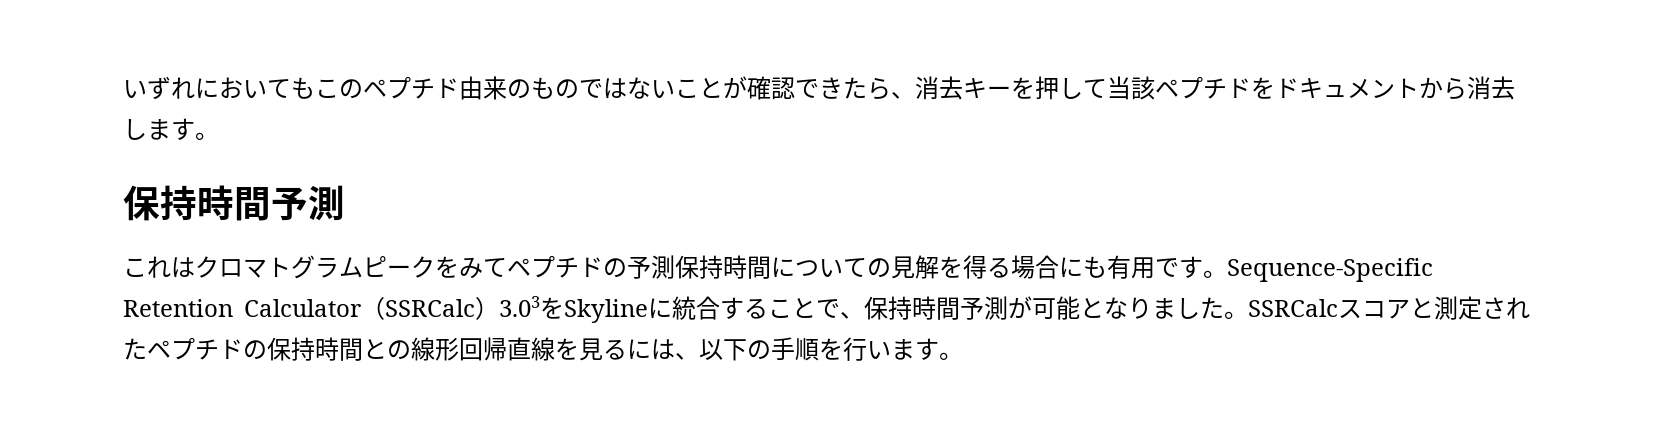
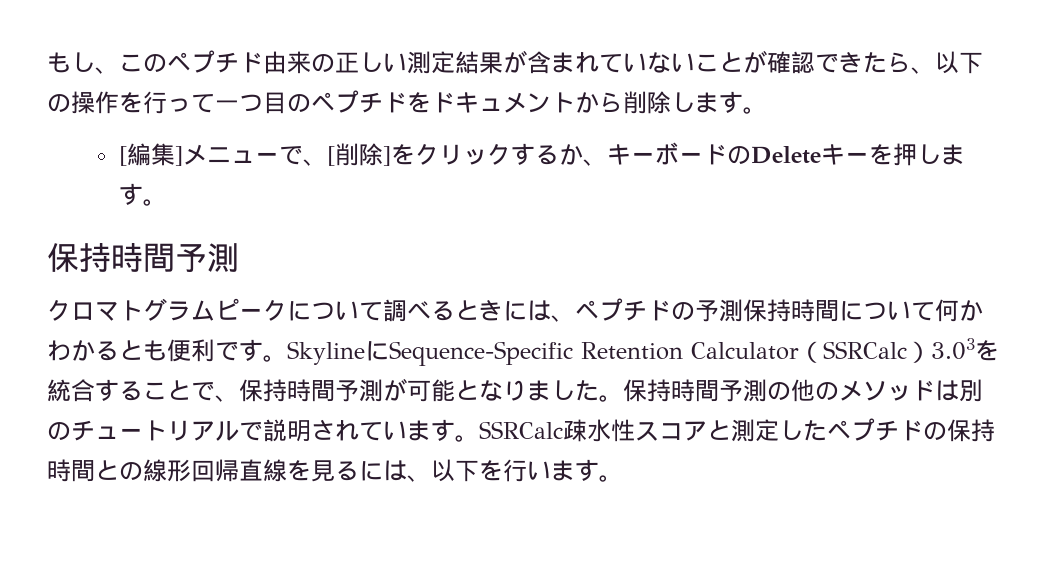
[123,76,315,100] いずれにおいても -> [47,52,119,74] もし、
[531,77,627,99] ものでは -> [335,50,647,74] 正しい測定結果が含まれてい
[915,76,1155,100] 消去キーを押して当該 -> [935,51,983,74] [47,91,311,114] 以下の操作を行って一つ目の
[1467,76,1515,100] 消去 -> [623,91,767,114] [119,142,918,166] 削除します。 // [編集]メニューで、[削除]をクリックするか、キーボードのDeleteキーを押
[123,256,195,278] これは -> (239, 257) none
[435,256,507,279] をみて -> [287,299,575,322] について調べるときには、
[867,255,1227,279] の見解を得る場合にも有用です。 -> [935,299,983,322] [47,339,389,365] 何かわかるとも便利です。Skylineに
[564,298,672,323] Skylineに -> (999, 350) none
[1248,299,1338,317] SSRCalc -> [623,379,983,402] [47,419,635,442] 保持時間予測の他のメソッドは別のチュートリアルで説明されています。SSRCalc疎水性
[1482,297,1530,319] され -> [779,420,803,440] し
[747,337,819,361] の手順 -> (479, 471) none

